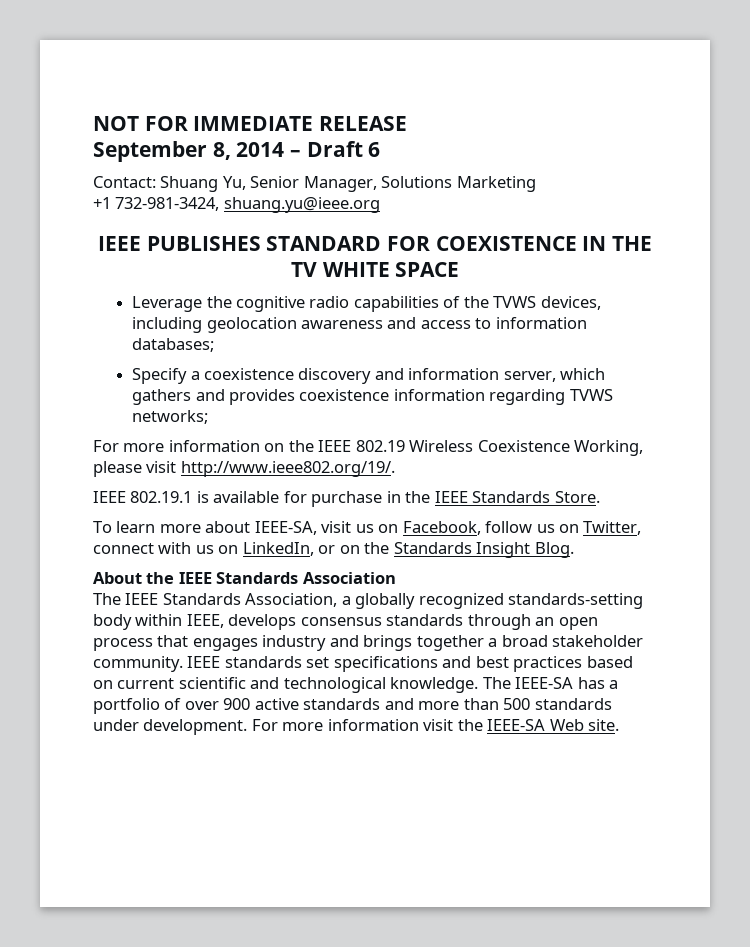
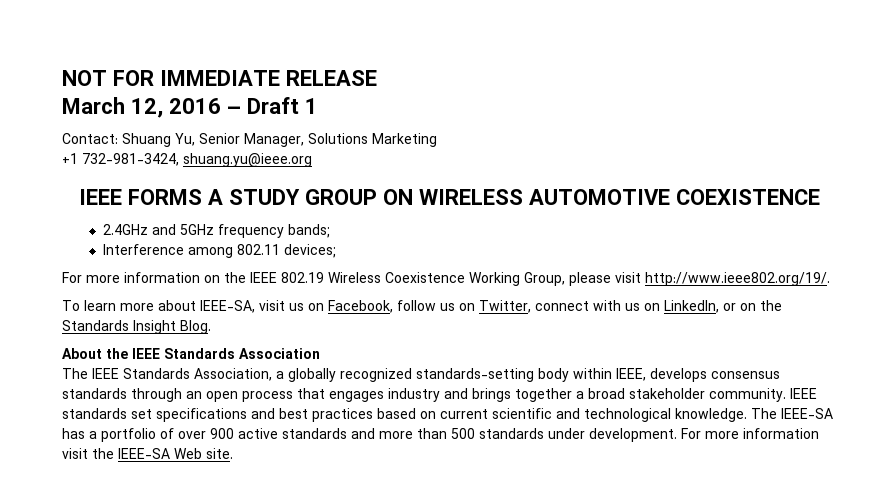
[93,141,285,162] September 8, 2014 -> [62,97,221,118] March 12, 2016
[368,142,381,157] 6 -> [305,98,318,114] 1
[146,236,653,251] [290,262,460,277] [132,296,601,312] [132,317,587,333] [132,338,215,352] [132,368,606,384] [132,389,613,405] [132,410,209,424] PUBLISHES STANDARD FOR COEXISTENCE IN THE TV WHITE SPACE // Leverage the cognitive radio capabilities of the TVWS devices, including geolocation awareness and access to information databases; // Specify a coexistence discovery and information server, which gathers and provides coexistence information regarding TVWS networks; -> [128,189,820,205] [102,224,330,238] [102,244,336,258] FORMS A STUDY GROUP ON WIRELESS AUTOMOTIVE COEXISTENCE // 2.4GHz and 5GHz frequency bands; // Interference among 802.11 devices;
[574,440,644,456] Working, -> [469,272,565,286] Working Group,
[93,491,600,507] // IEEE 802.19.1 is available for purchase in the IEEE Standards Store. -> (830, 279) none

